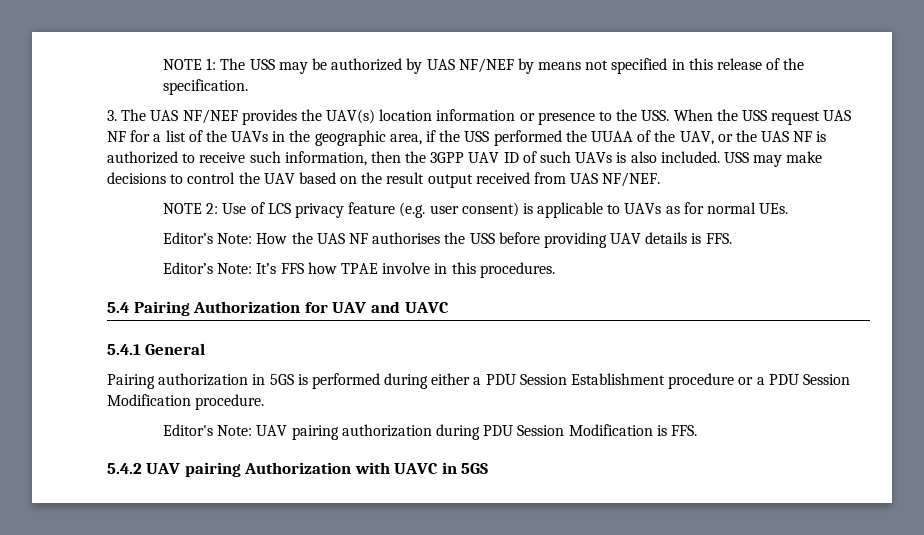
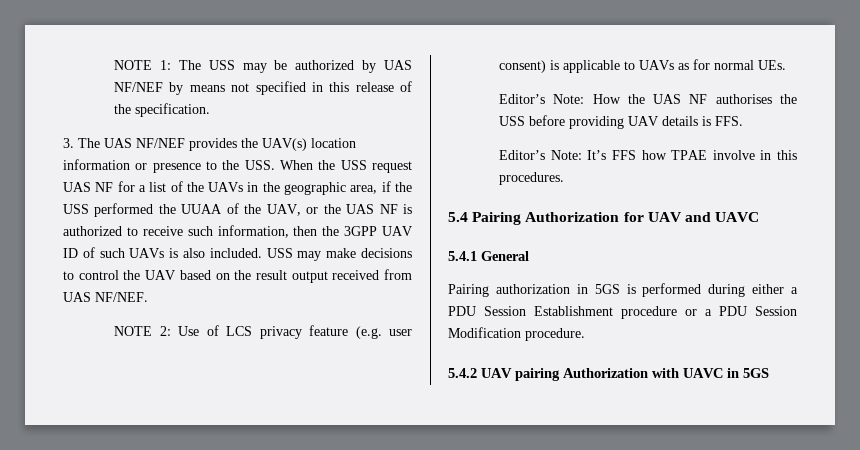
[163,424,697,440] // Editor's Note: UAV pairing authorization during PDU Session Modification is FFS. -> (585, 334) none

